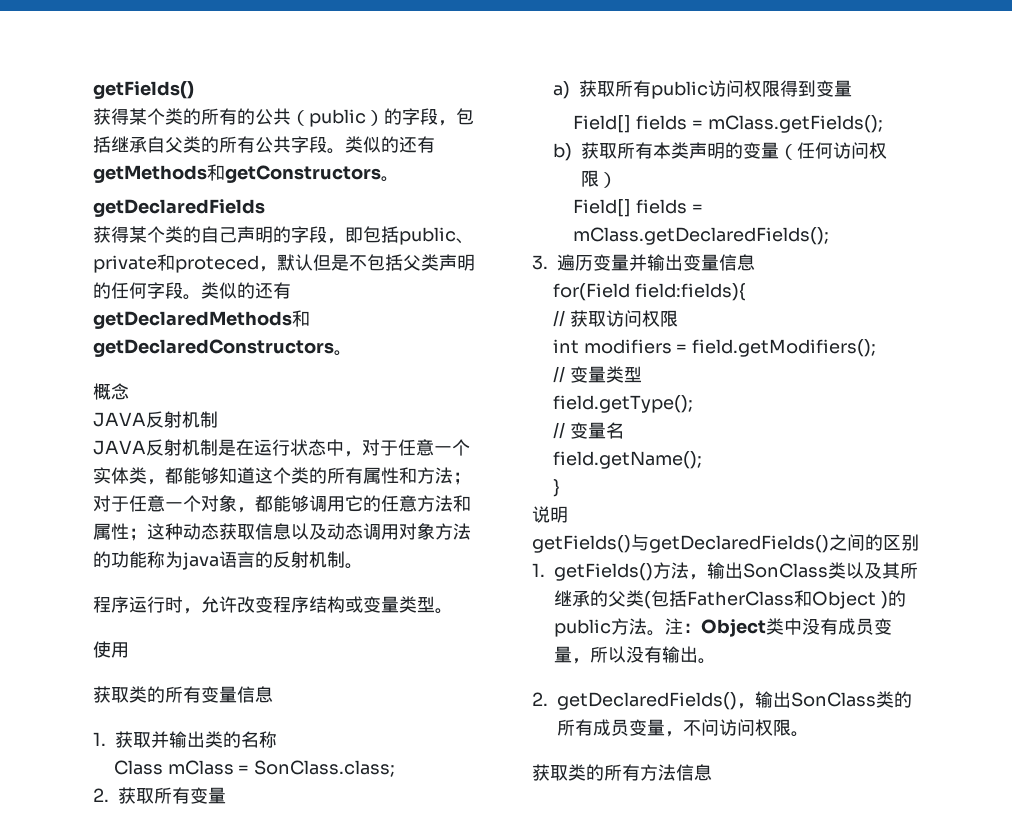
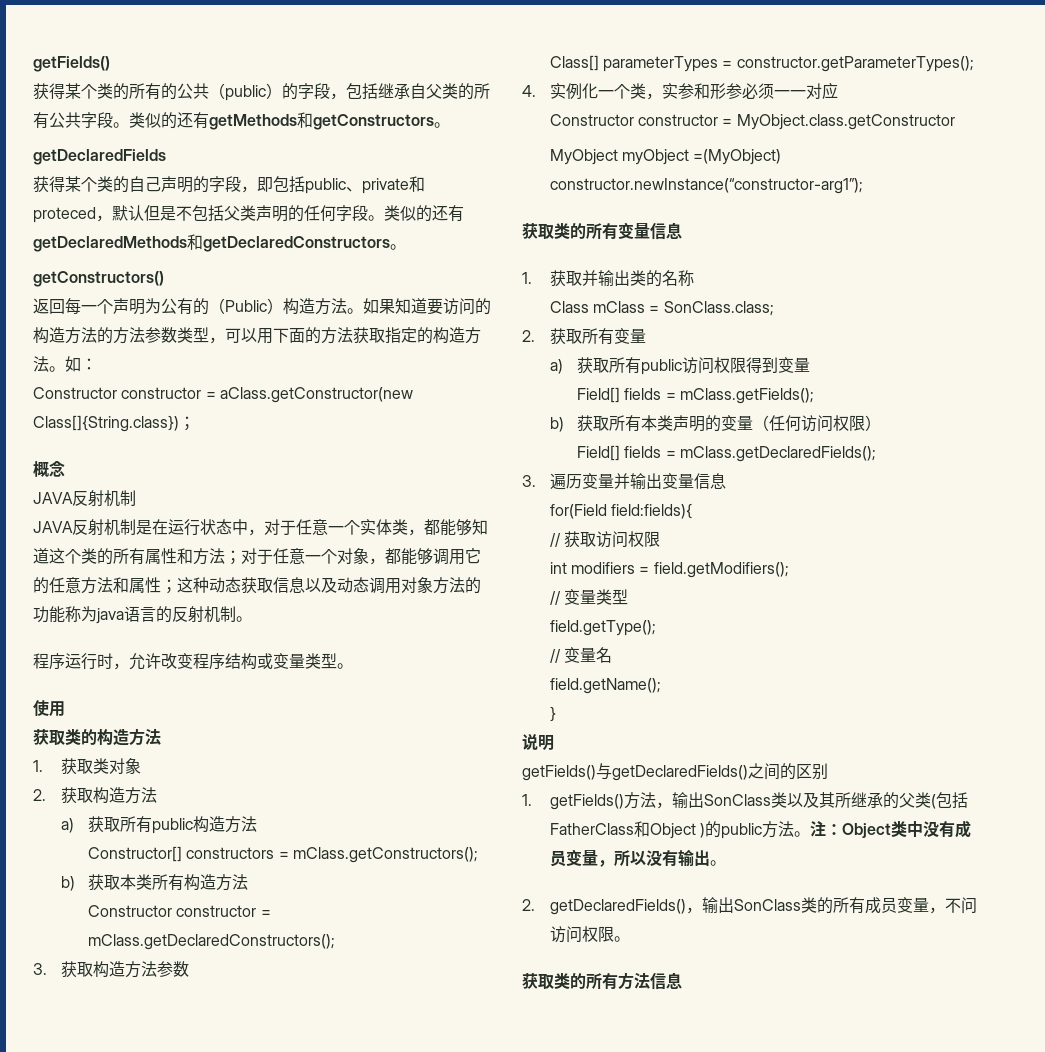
(352, 353) none -> [33,271,164,287] [33,298,491,315] [33,327,481,344] [33,356,97,372] [33,387,413,403] [33,415,195,432] // getConstructors() // 返回每一个声明为公有的（Public）构造方法。如果知道要访问的构造方法的方法参数类型，可以用下面的方法获取指定的构造方法。如： // Constructor constructor = aClass.getConstructor(new Class[]{String.class})；
(129, 650) none -> [33,728,161,746] [33,758,141,775] [33,787,157,804] [60,816,258,834] [88,846,479,863] [60,874,249,891] [88,905,271,917] [88,934,336,950] [33,961,189,978] [549,55,974,72] [522,82,838,100] [549,114,955,130] [549,149,782,165] [549,178,863,194] // 获取类的构造方法 // 1.获取类对象 // 2.获取构造方法 // a)获取所有public构造方法 // Constructor[] constructors = mClass.getConstructors(); // b)获取本类所有构造方法 // Constructor constructor = mClass.getDeclaredConstructors(); // 3.获取构造方法参数 // Class[] parameterTypes = constructor.getParameterTypes(); // 4.实例化一个类，实参和形参必须一一对应 // Constructor constructor = MyObject.class.getConstructor // MyObject myObject =(MyObject) constructor.newInstance(“constructor-arg1”);

